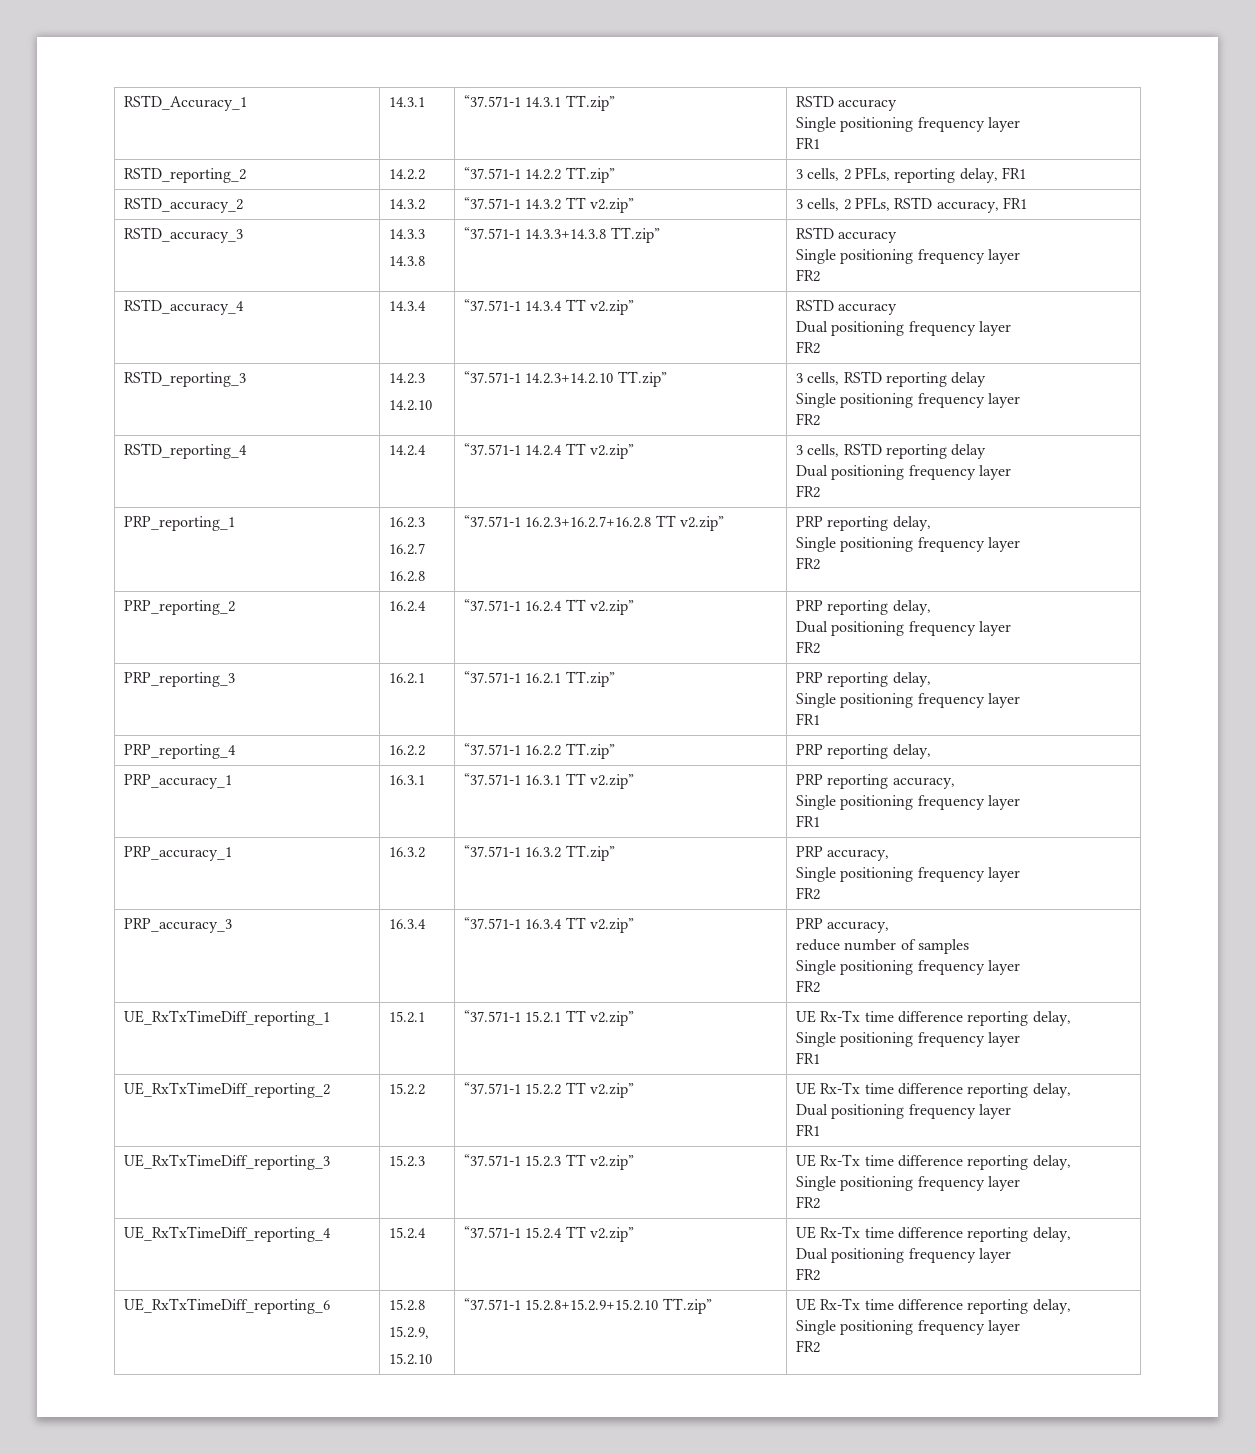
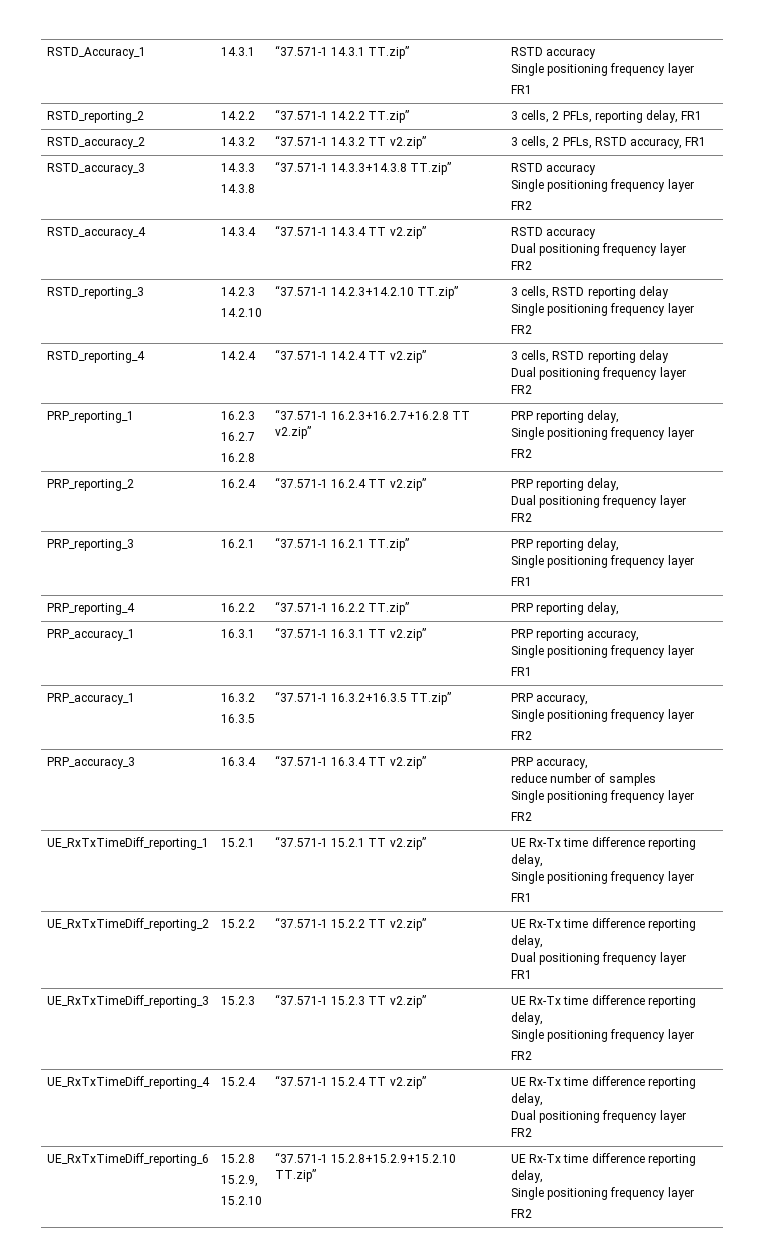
[463,845,562,858] | “37.571-1 16.3.2 -> [220,714,255,723] [274,691,408,702] // 16.3.5 | “37.571-1 16.3.2+16.3.5

